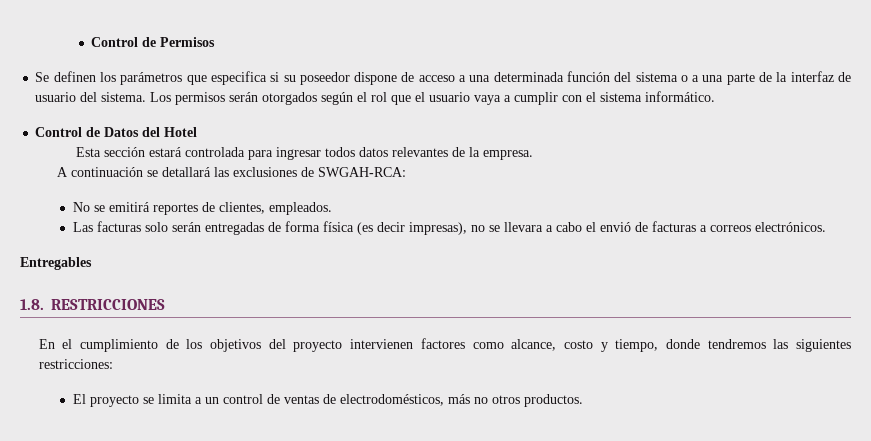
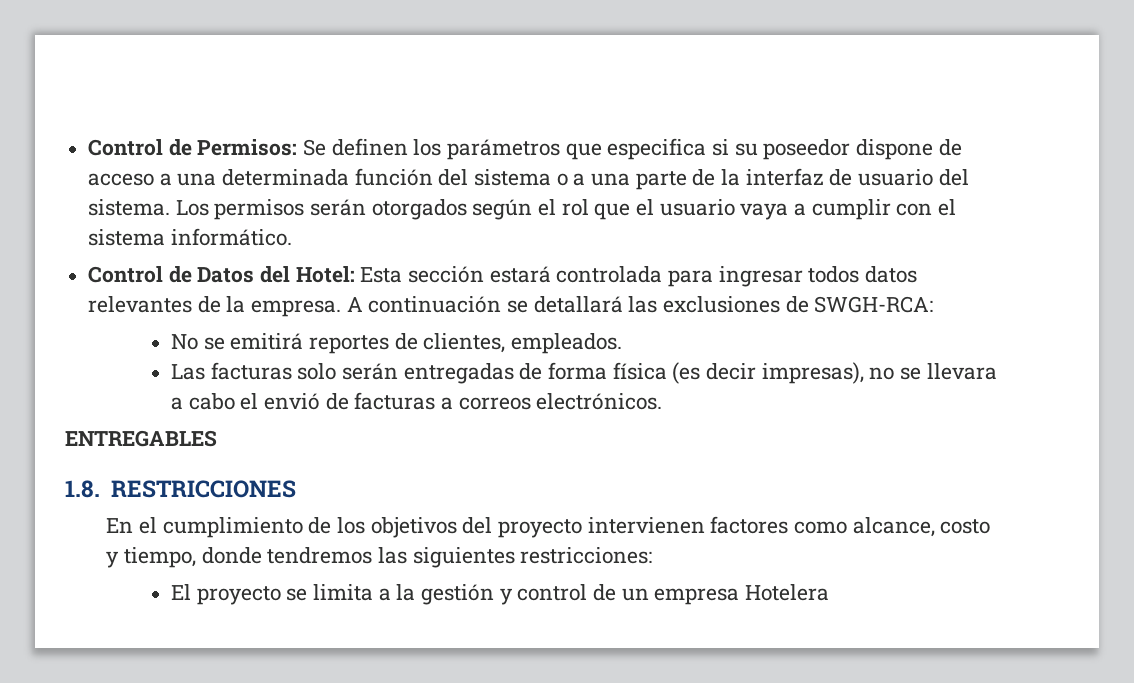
[91,37,216,47] Control de Permisos // -> [88,139,298,156] Control de Permisos:
[164,127,198,137] Hotel // -> [295,266,355,283] Hotel:
(533, 155) // -> (342, 308) none
[318,167,407,177] SWGAH-RCA: -> [814,296,934,313] SWGH-RCA:
[20,257,92,270] Entregables -> [65,430,217,447] ENTREGABLES
[204,394,583,407] un control de ventas de electrodomésticos, más no otros productos. -> [396,584,829,605] la gestión y control de un empresa Hotelera

